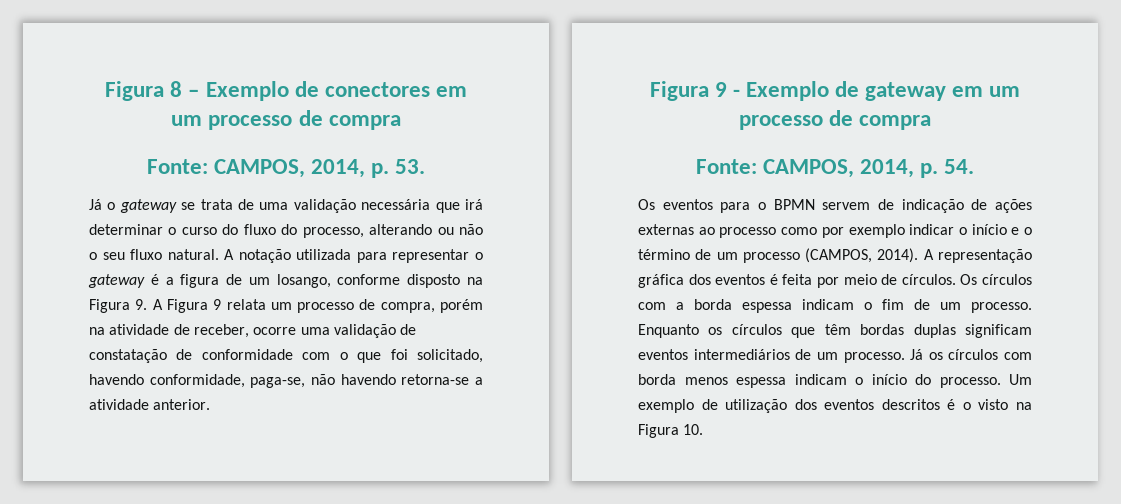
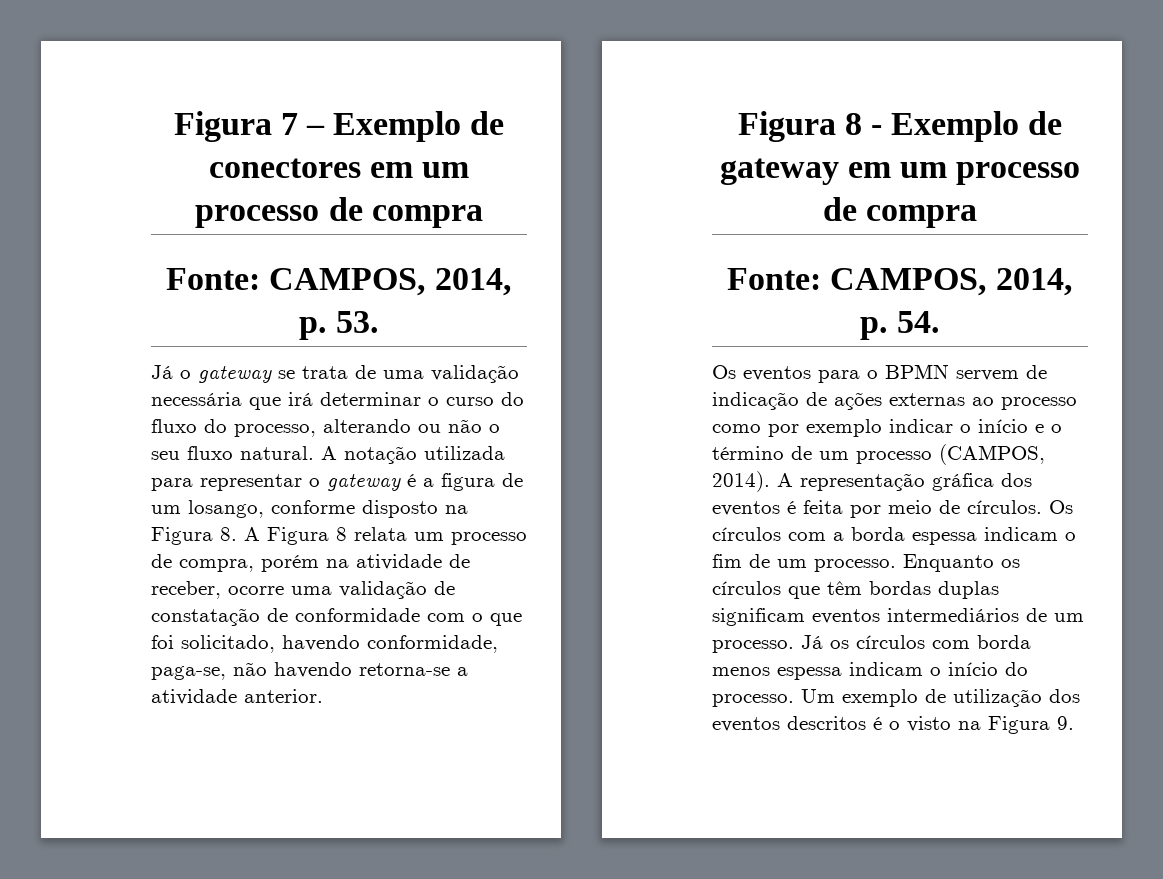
[105,81,183,101] Figura 8 -> [173,111,298,142] Figura 7
[135,299,148,310] 9. -> [220,527,237,541] 8.
[213,299,222,310] 9 -> [336,527,347,541] 8
[714,82,727,97] 9 -> [844,113,862,135] 8
[683,424,704,435] 10. -> [1057,716,1074,730] 9.

